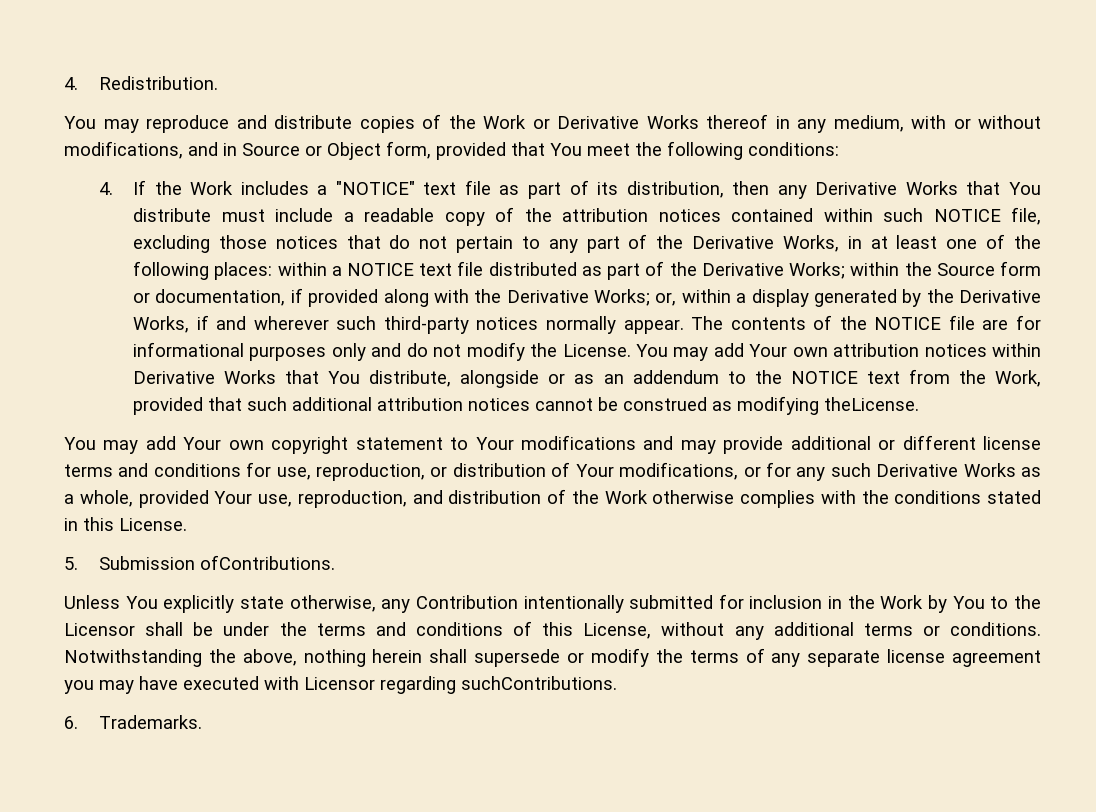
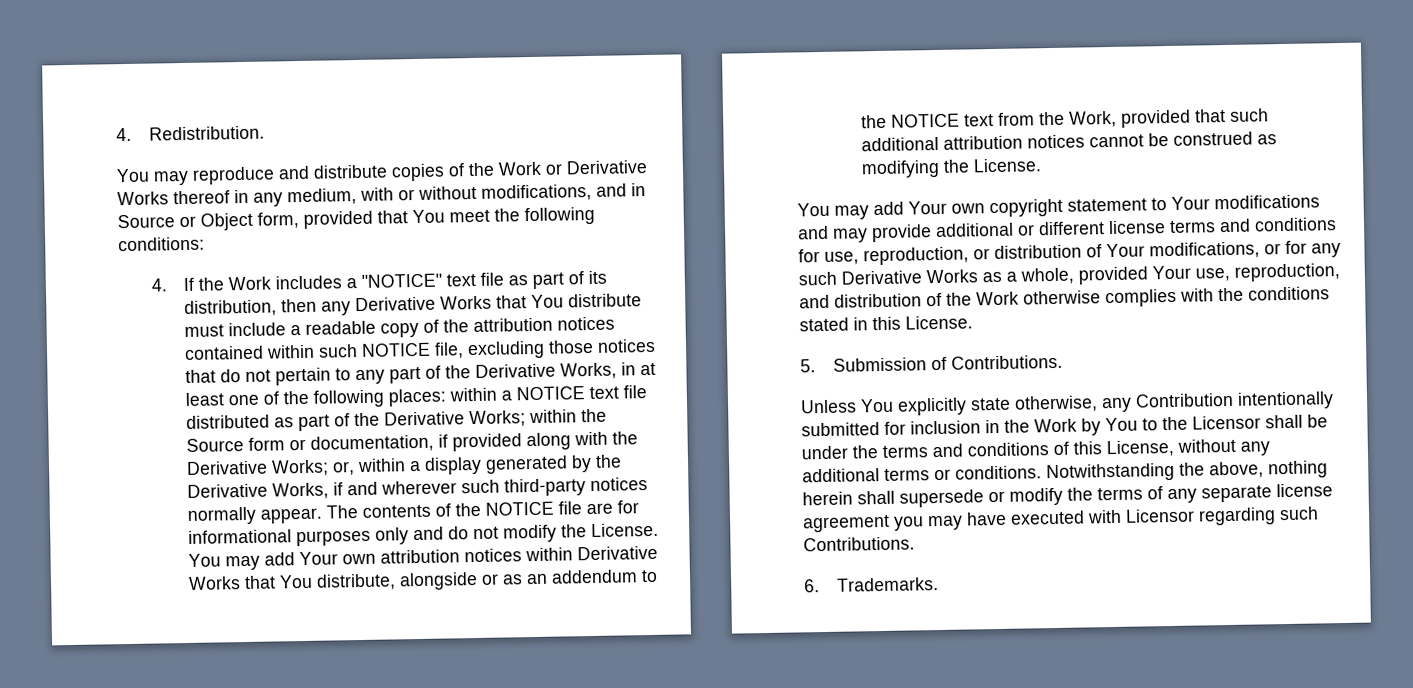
[824,397,920,411] theLicense. -> [943,158,1043,173] the License.
[199,555,335,570] ofContributions. -> [930,354,1063,371] of Contributions.
[461,676,617,690] suchContributions. -> [1279,506,1319,521] [803,536,915,552] such Contributions.

